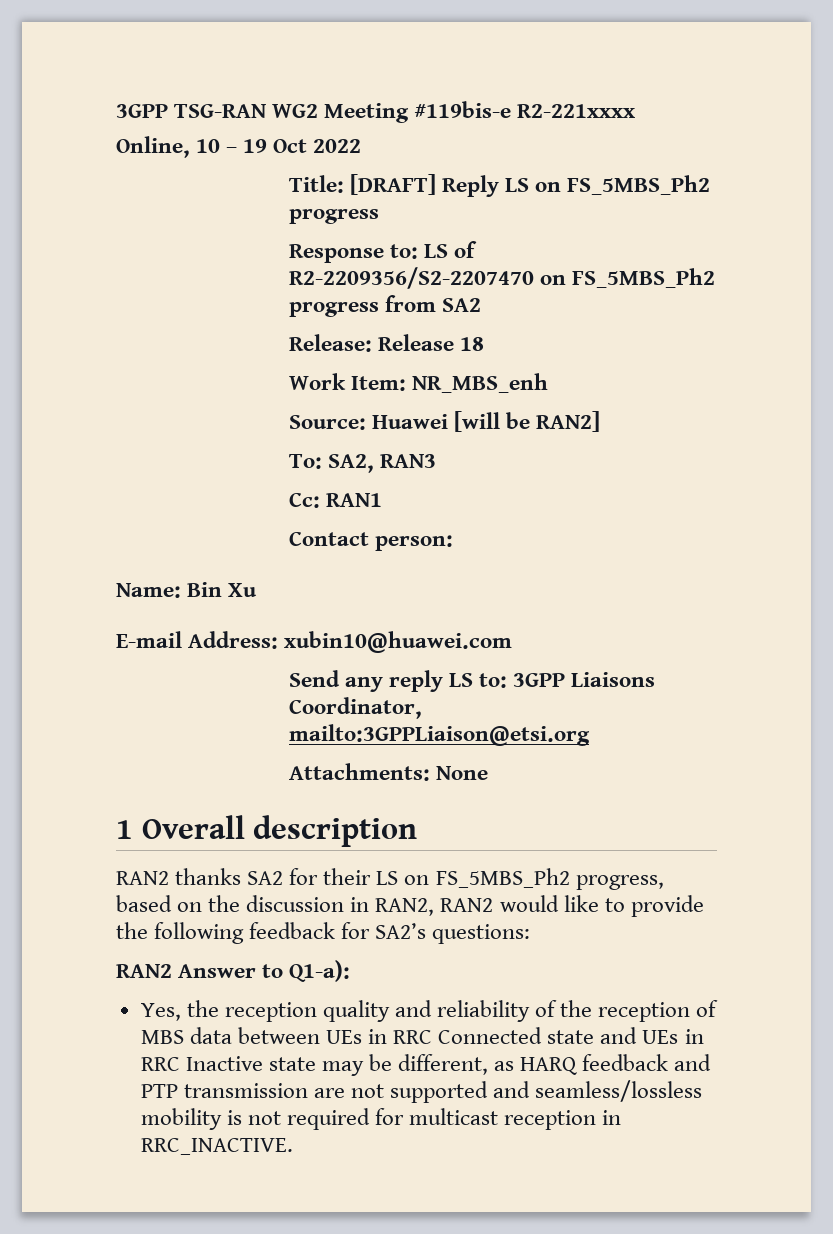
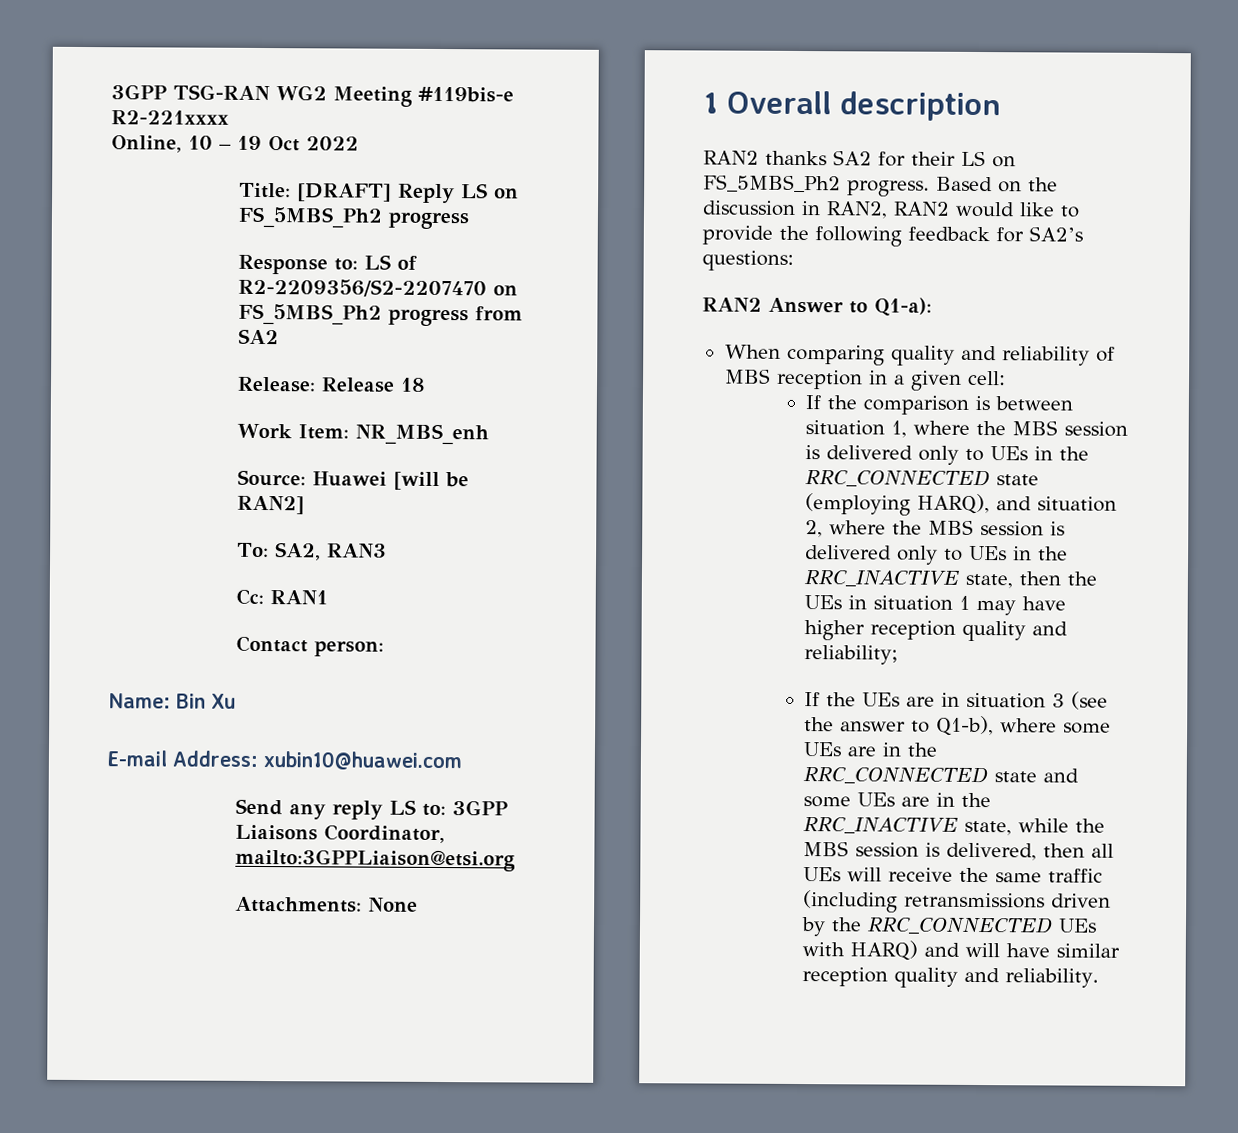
[575,875,664,890] [116,895,172,912] progress, based -> [847,176,993,197] progress. Based
[140,1000,317,1022] Yes, the reception -> [724,344,885,366] When comparing
[560,1000,719,1022] [140,1027,704,1044] [140,1054,712,1076] [140,1080,703,1103] [140,1108,622,1130] [140,1138,293,1155] the reception of MBS data between UEs in RRC Connected state and UEs in RRC Inactive state may be different, as HARQ feedback and PTP transmission are not supported and seamless/lossless mobility is not required for multicast reception in RRC_INACTIVE. -> [724,368,1006,391] [805,395,1074,415] [805,420,1129,438] [805,445,1090,465] [805,469,1040,488] [805,493,1118,516] [805,519,1066,538] [805,545,1069,565] [804,570,1098,589] [804,595,1067,616] [804,620,1069,642] [804,645,899,665] [804,691,1109,710] [804,715,1112,737] [803,742,939,757] [803,766,1080,785] [803,792,992,808] [803,817,1106,836] [803,841,1115,861] [803,867,1104,883] [803,890,1112,913] [801,916,1098,937] [802,940,1121,961] [802,967,1100,988] MBS reception in a given cell: // If the comparison is between situation 1, where the MBS session is delivered only to UEs in the RRC_CONNECTED state (employing HARQ), and situation 2, where the MBS session is delivered only to UEs in the RRC_INACTIVE state, then the UEs in situation 1 may have higher reception quality and reliability; // If the UEs are in situation 3 (see the answer to Q1-b), where some UEs are in the RRC_CONNECTED state and some UEs are in the RRC_INACTIVE state, while the MBS session is delivered, then all UEs will receive the same traffic (including retransmissions driven by the RRC_CONNECTED UEs with HARQ) and will have similar reception quality and reliability.

